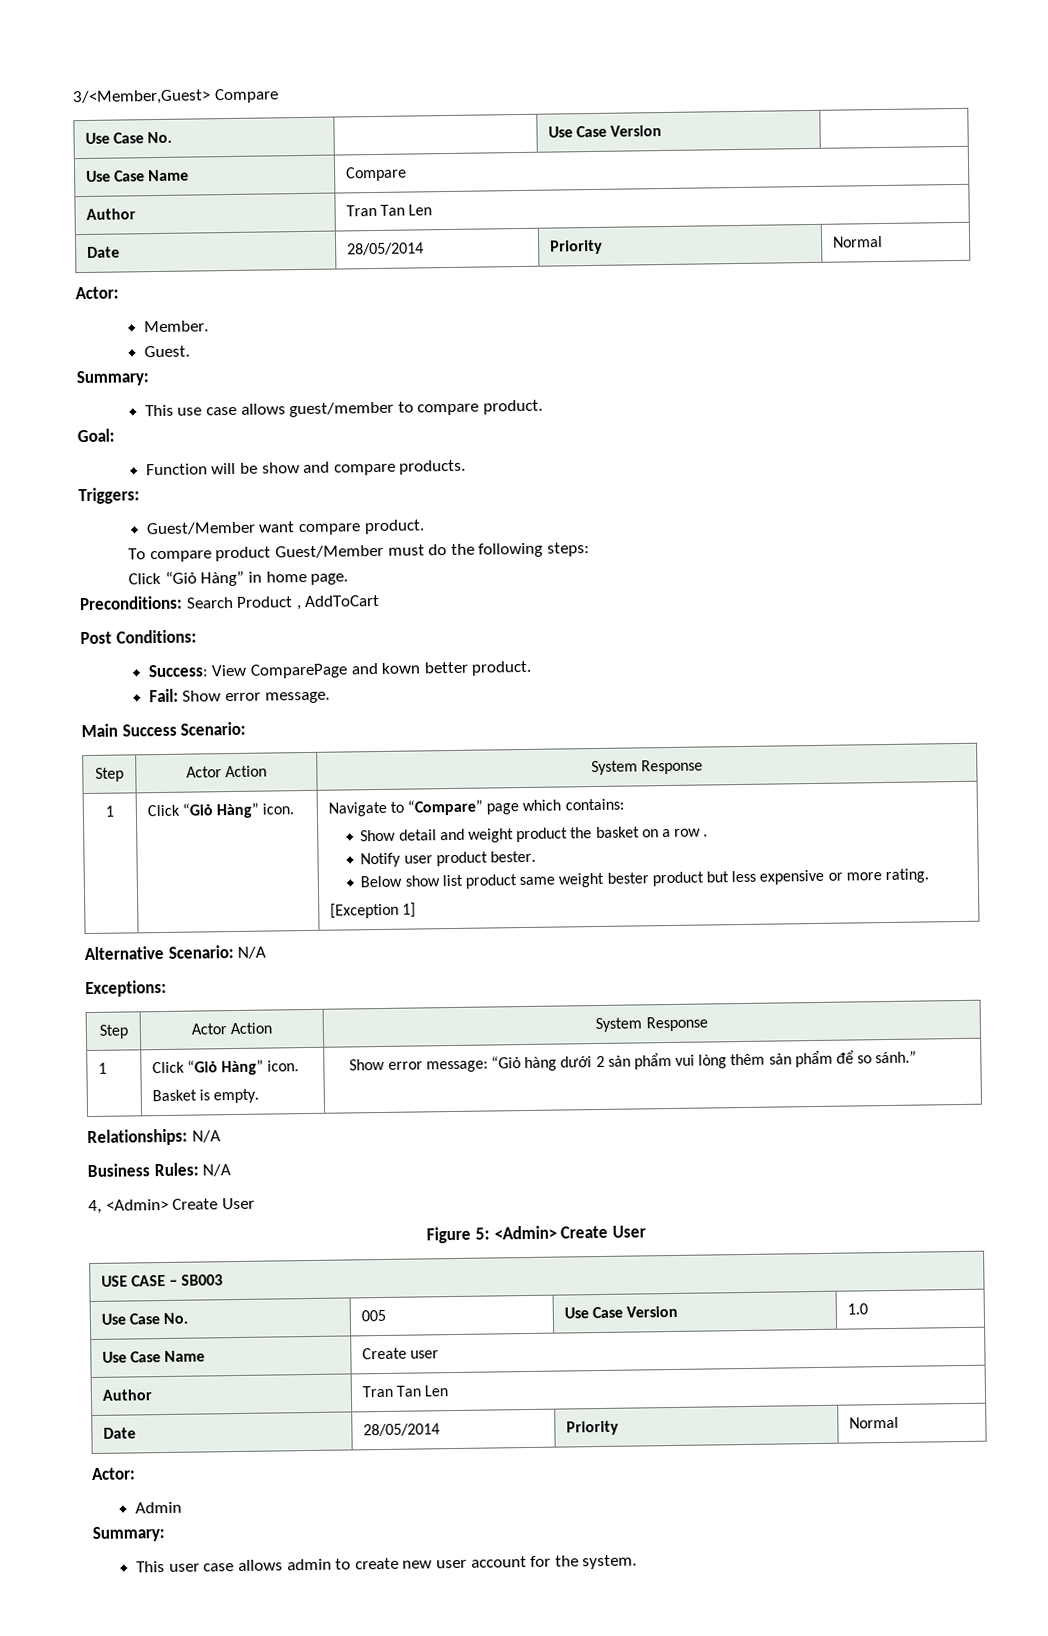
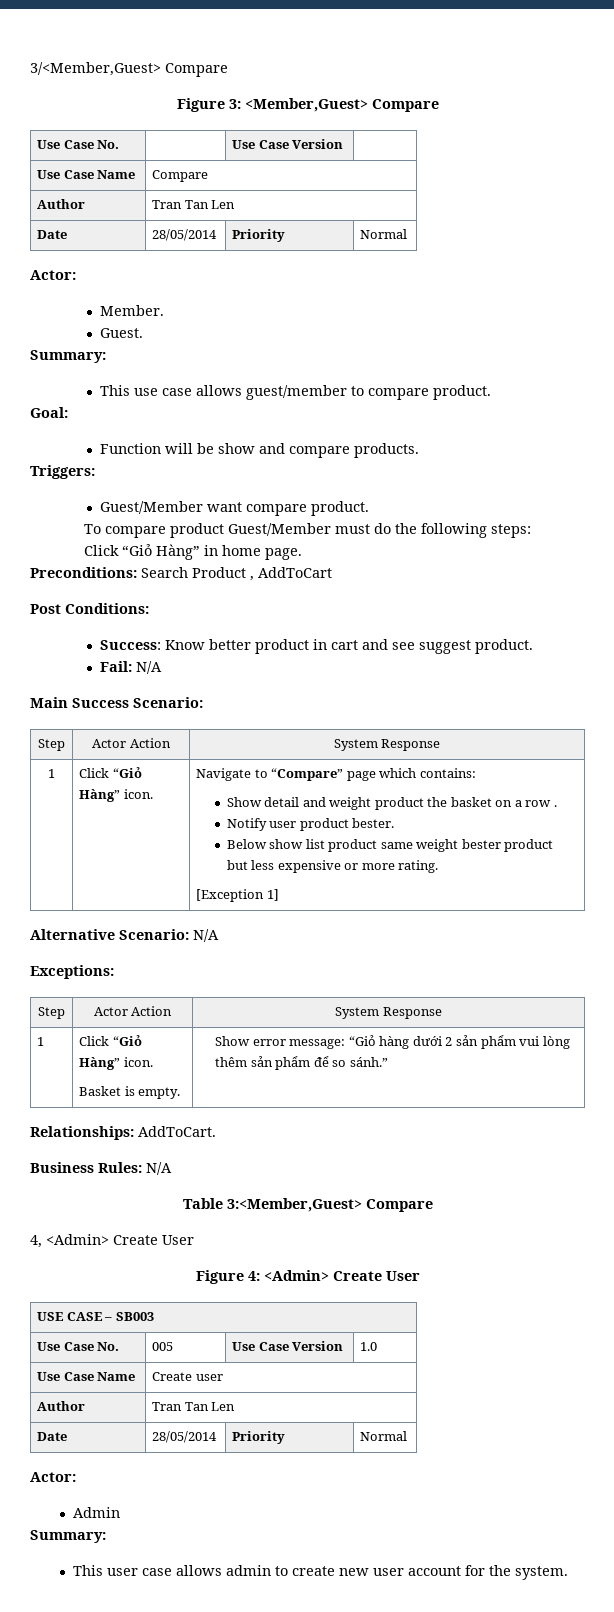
(279, 96) none -> [176,98,439,112] // Figure 3: <Member,Guest> Compare
[211,661,468,679] View ComparePage and kown better -> [164,639,471,654] Know better product in cart and see suggest
[182,690,330,704] Show error message. -> [135,661,162,674] N/A
[191,1130,221,1143] N/A -> [138,1126,216,1137] AddToCart.
(232, 1170) none -> [182,1198,433,1212] // Table 3:<Member,Guest> Compare
[474,1227,490,1240] 5: -> [247,1271,260,1281] 4:

